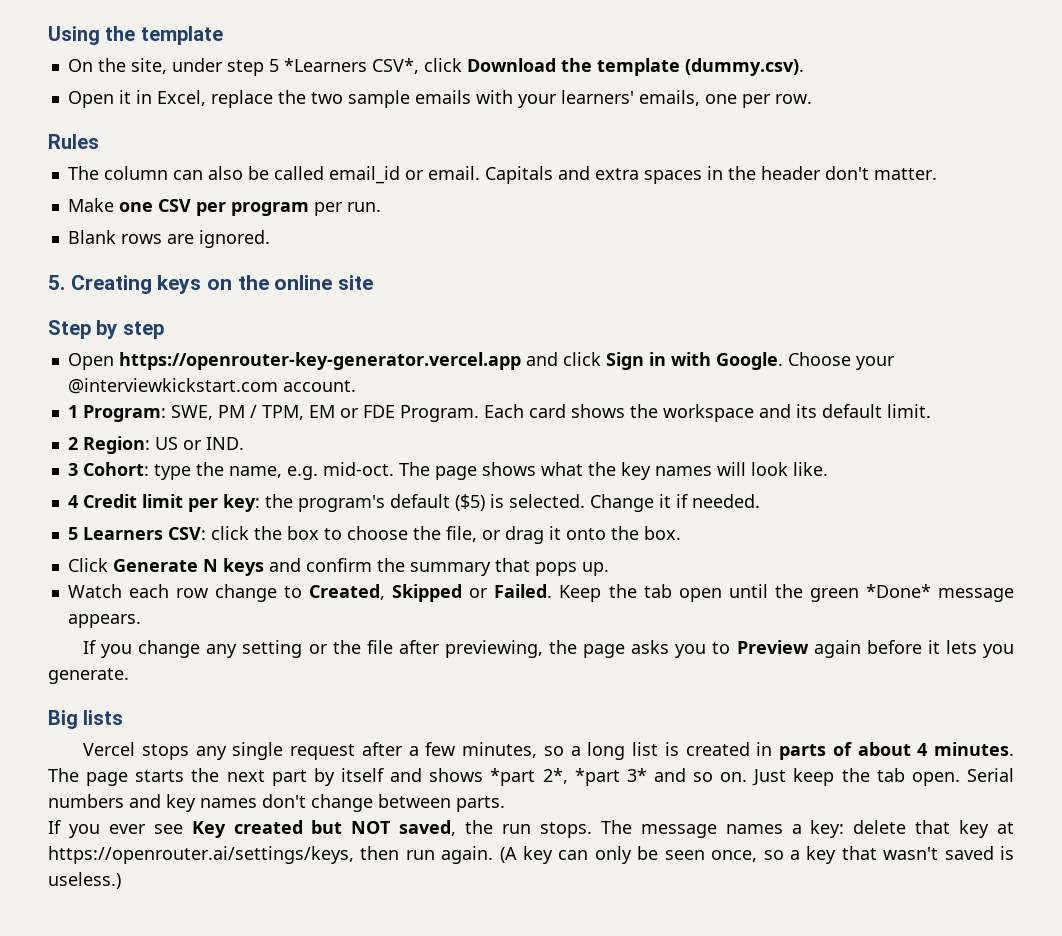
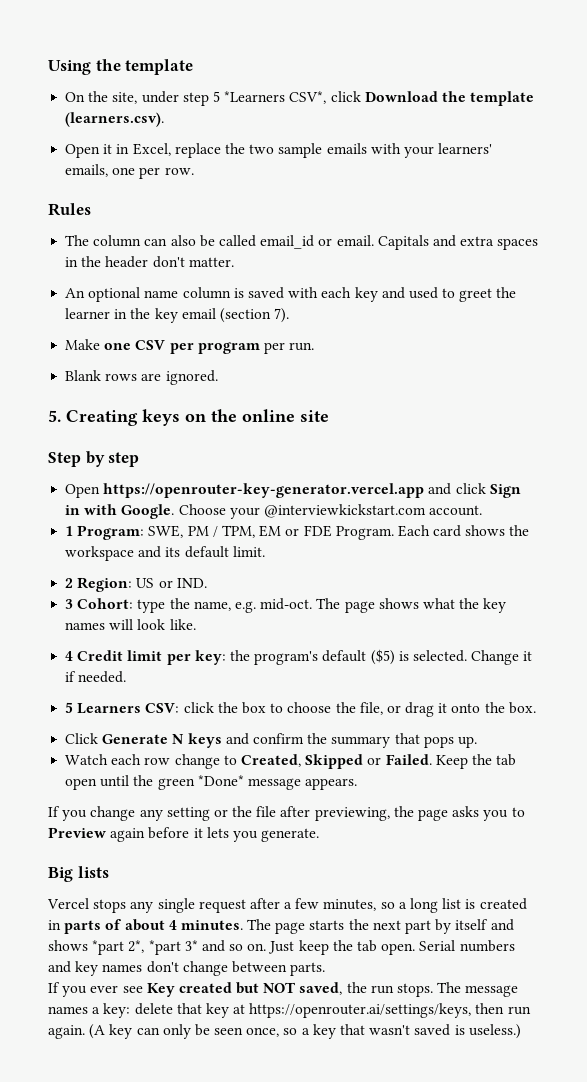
[684,58,804,76] (dummy.csv). -> [65,112,165,127] (learners.csv).
(937, 174) none -> [65,287,517,302] [65,308,290,323] // An optional name column is saved with each key and used to greet the learner in the key email (section 7).

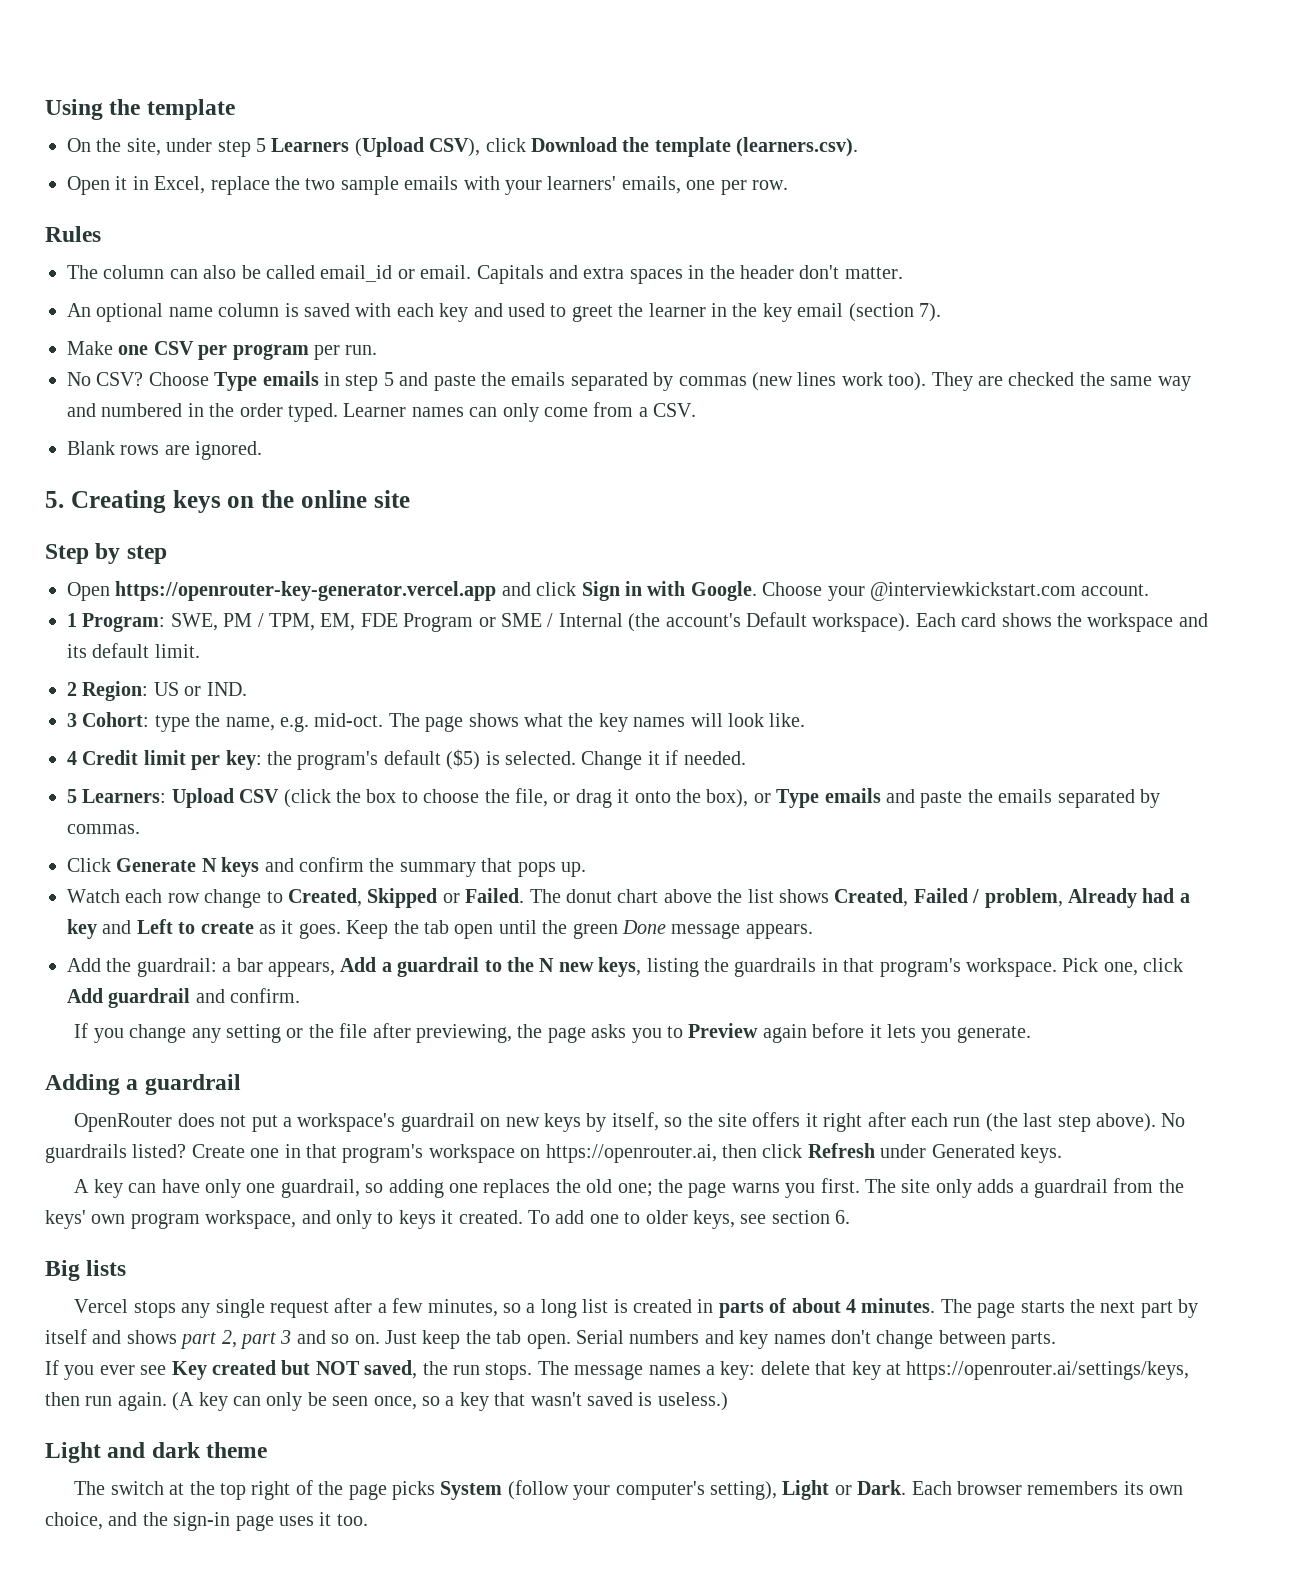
[224,91,327,104] *Learners CSV*, -> [271,137,481,157] Learners (Upload CSV),
(315, 346) none -> [67,371,1191,391] [67,402,697,422] // No CSV? Choose Type emails in step 5 and paste the emails separated by commas (new lines work too). They are checked the same way and numbered in the order typed. Learner names can only come from a CSV.
[259,525,394,540] EM or FDE Program. -> [320,612,911,632] EM, FDE Program or SME / Internal (the account's Default workspace).
[77,702,214,714] Learners CSV: click -> [82,788,331,808] Learners: Upload CSV (click
[508,702,536,714] box. -> [706,788,1160,808] [67,824,140,834] box), or Type emails and paste the emails separated by commas.
(432, 759) none -> [529,888,1190,908] [67,919,341,939] The donut chart above the list shows Created, Failed / problem, Already had a key and Left to create as it goes.
[197,775,244,786] *Done* -> [621,920,666,934] Done
(358, 784) none -> [67,957,1184,977] [67,988,301,1008] // Add the guardrail: a bar appears, Add a guardrail to the N new keys, listing the guardrails in that program's workspace. Pick one, click Add guardrail and confirm.
(320, 835) none -> [45,1074,241,1095] [74,1112,1186,1132] [45,1143,1062,1163] [74,1178,1184,1198] [45,1210,851,1229] // Adding a guardrail // OpenRouter does not put a workspace's guardrail on new keys by itself, so the site offers it right after each run (the last step above). No guardrails listed? Create one in that program's workspace on https://openrouter.ai, then click Refresh under Generated keys. // A key can have only one guardrail, so adding one replaces the old one; the page warns you first. The site only adds a guardrail from the keys' own program workspace, and only to keys it created. To add one to older keys, see section 6.
[92,940,198,955] *part 2*, *part 3* -> [180,1330,292,1349] part 2, part 3
(521, 1031) none -> [45,1442,268,1463] [74,1480,1184,1500] [45,1512,368,1531] // Light and dark theme // The switch at the top right of the page picks System (follow your computer's setting), Light or Dark. Each browser remembers its own choice, and the sign-in page uses it too.

